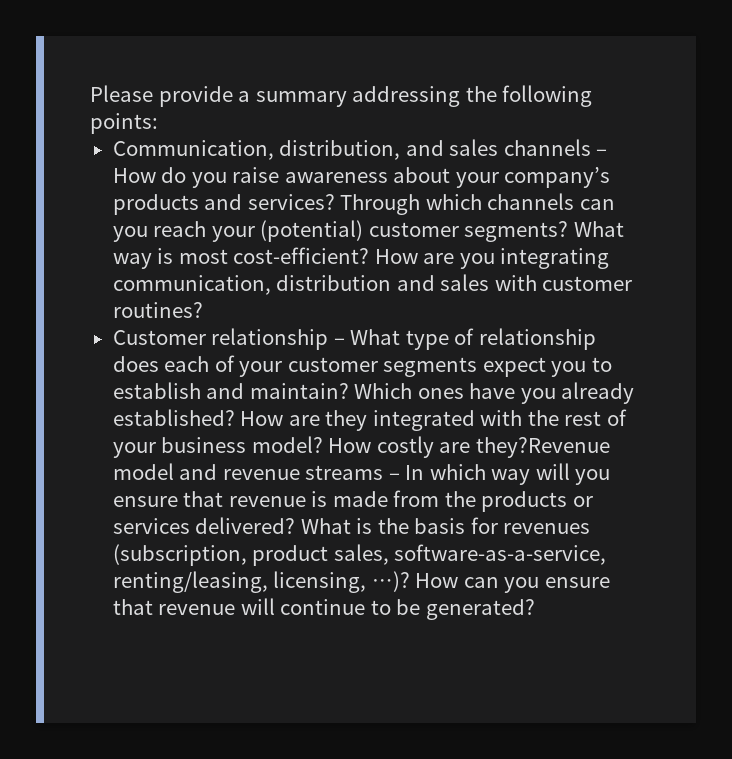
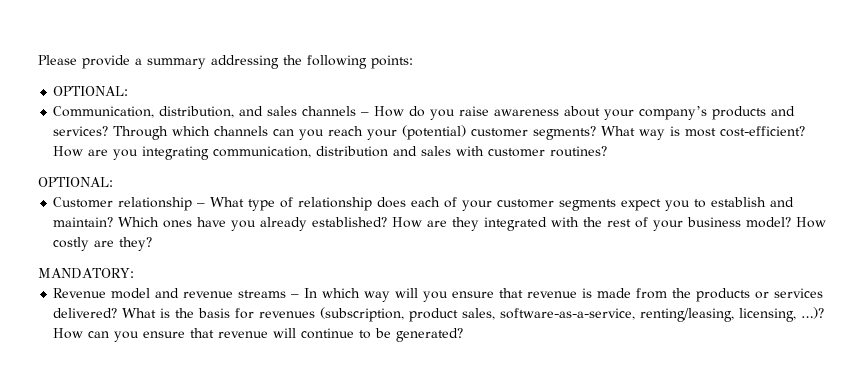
(158, 123) none -> [53,86,129,96] // OPTIONAL:
(203, 310) none -> [38,177,113,187] // OPTIONAL:
[475,437,610,458] they?Revenue -> [119,237,153,251] [38,268,134,279] [53,288,107,298] they? // MANDATORY: // Revenue

